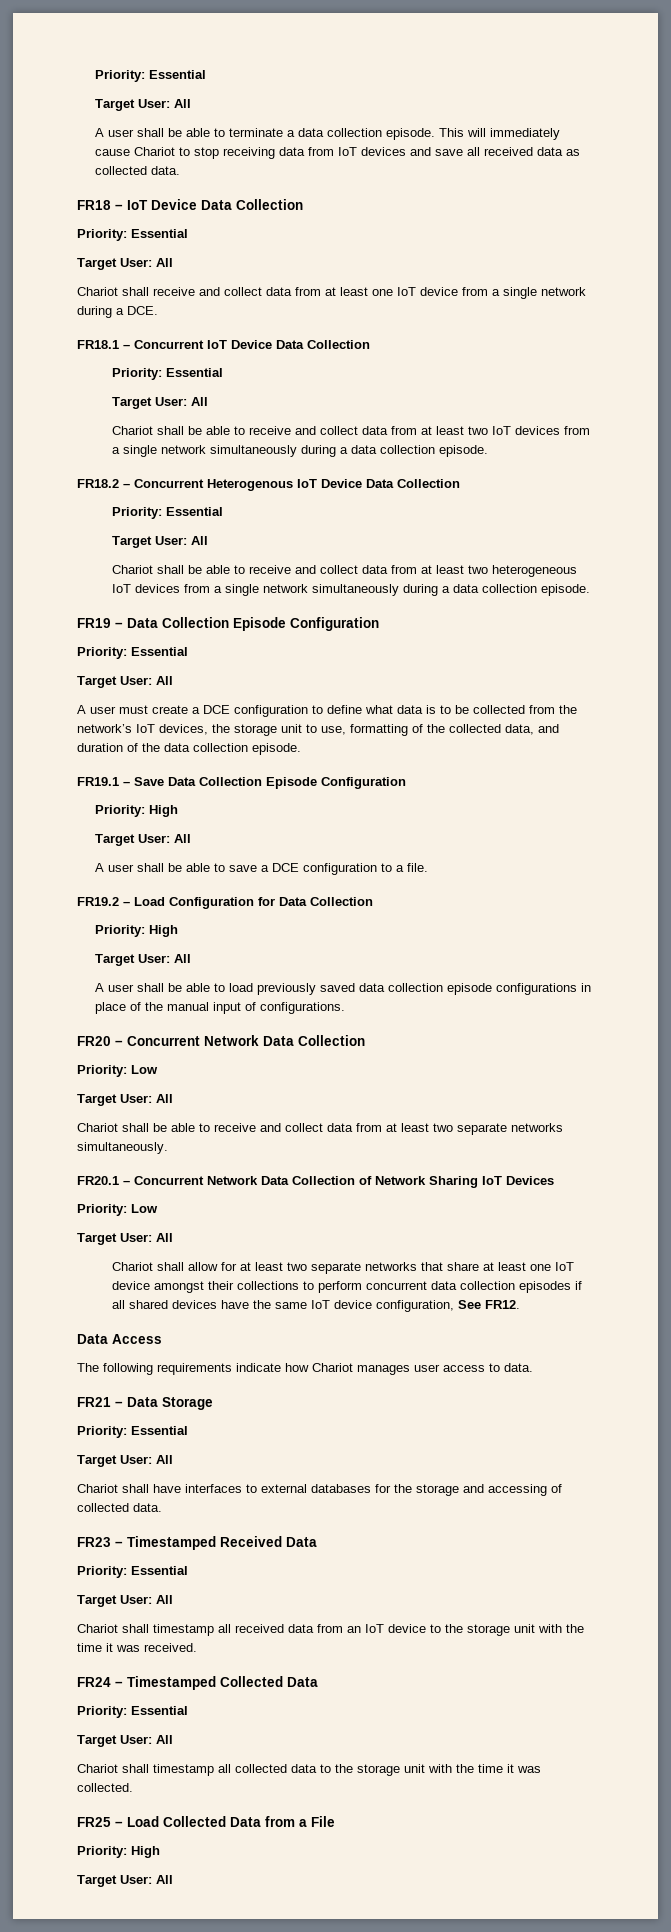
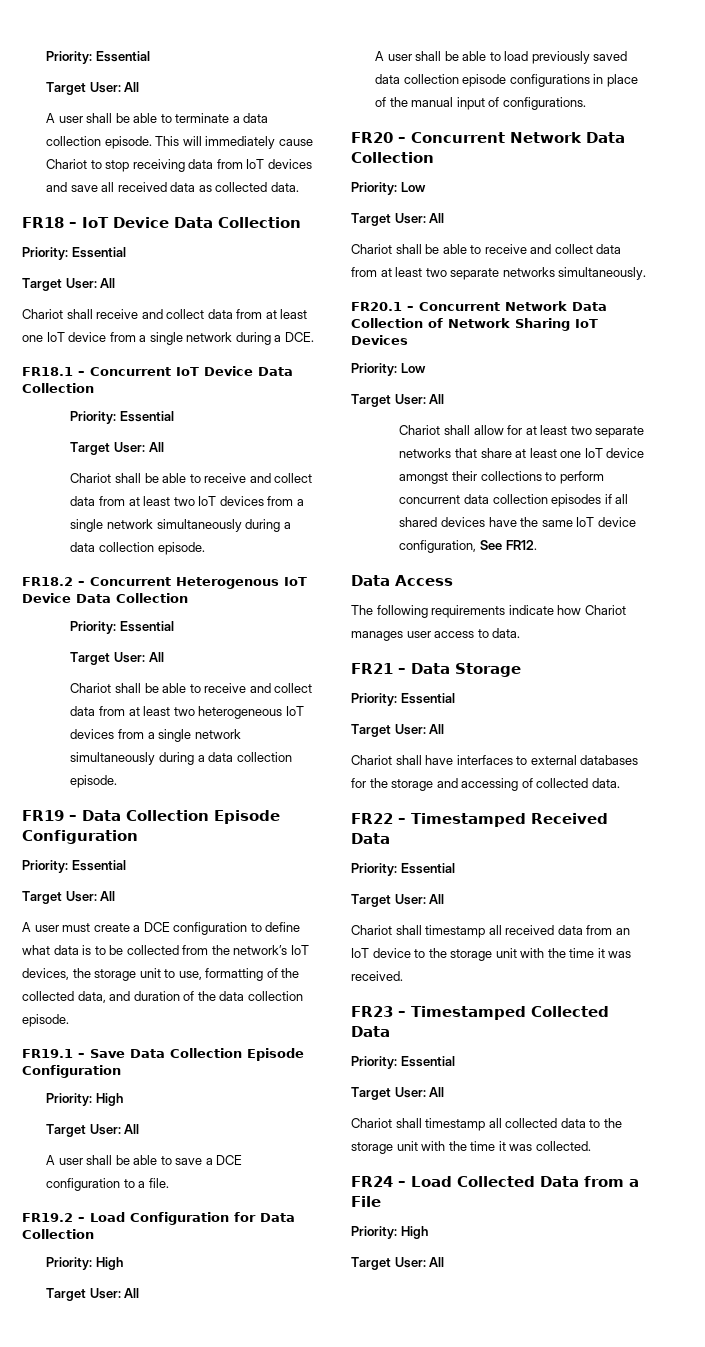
[77,1537,111,1547] FR23 -> [351,813,393,824] FR22
[77,1677,111,1687] FR24 -> [351,1006,393,1017] FR23
[77,1817,111,1827] FR25 -> [351,1176,393,1187] FR24

